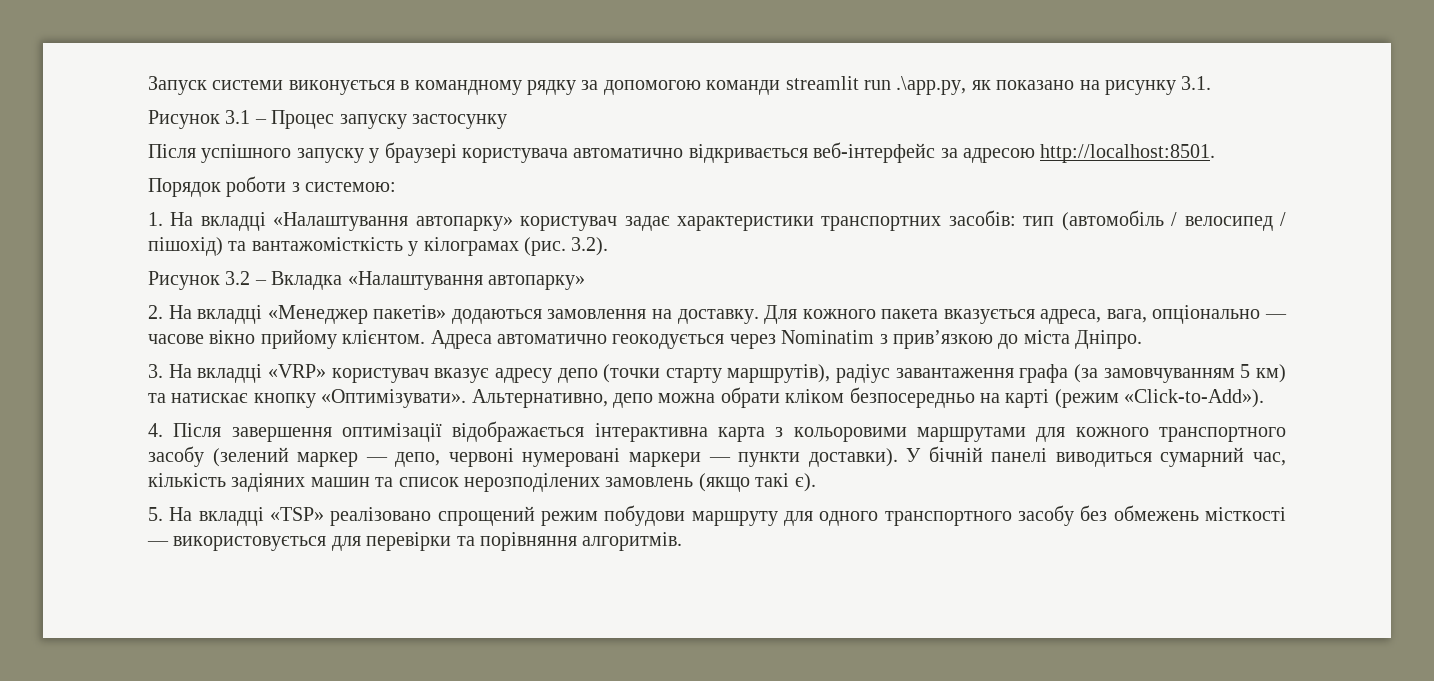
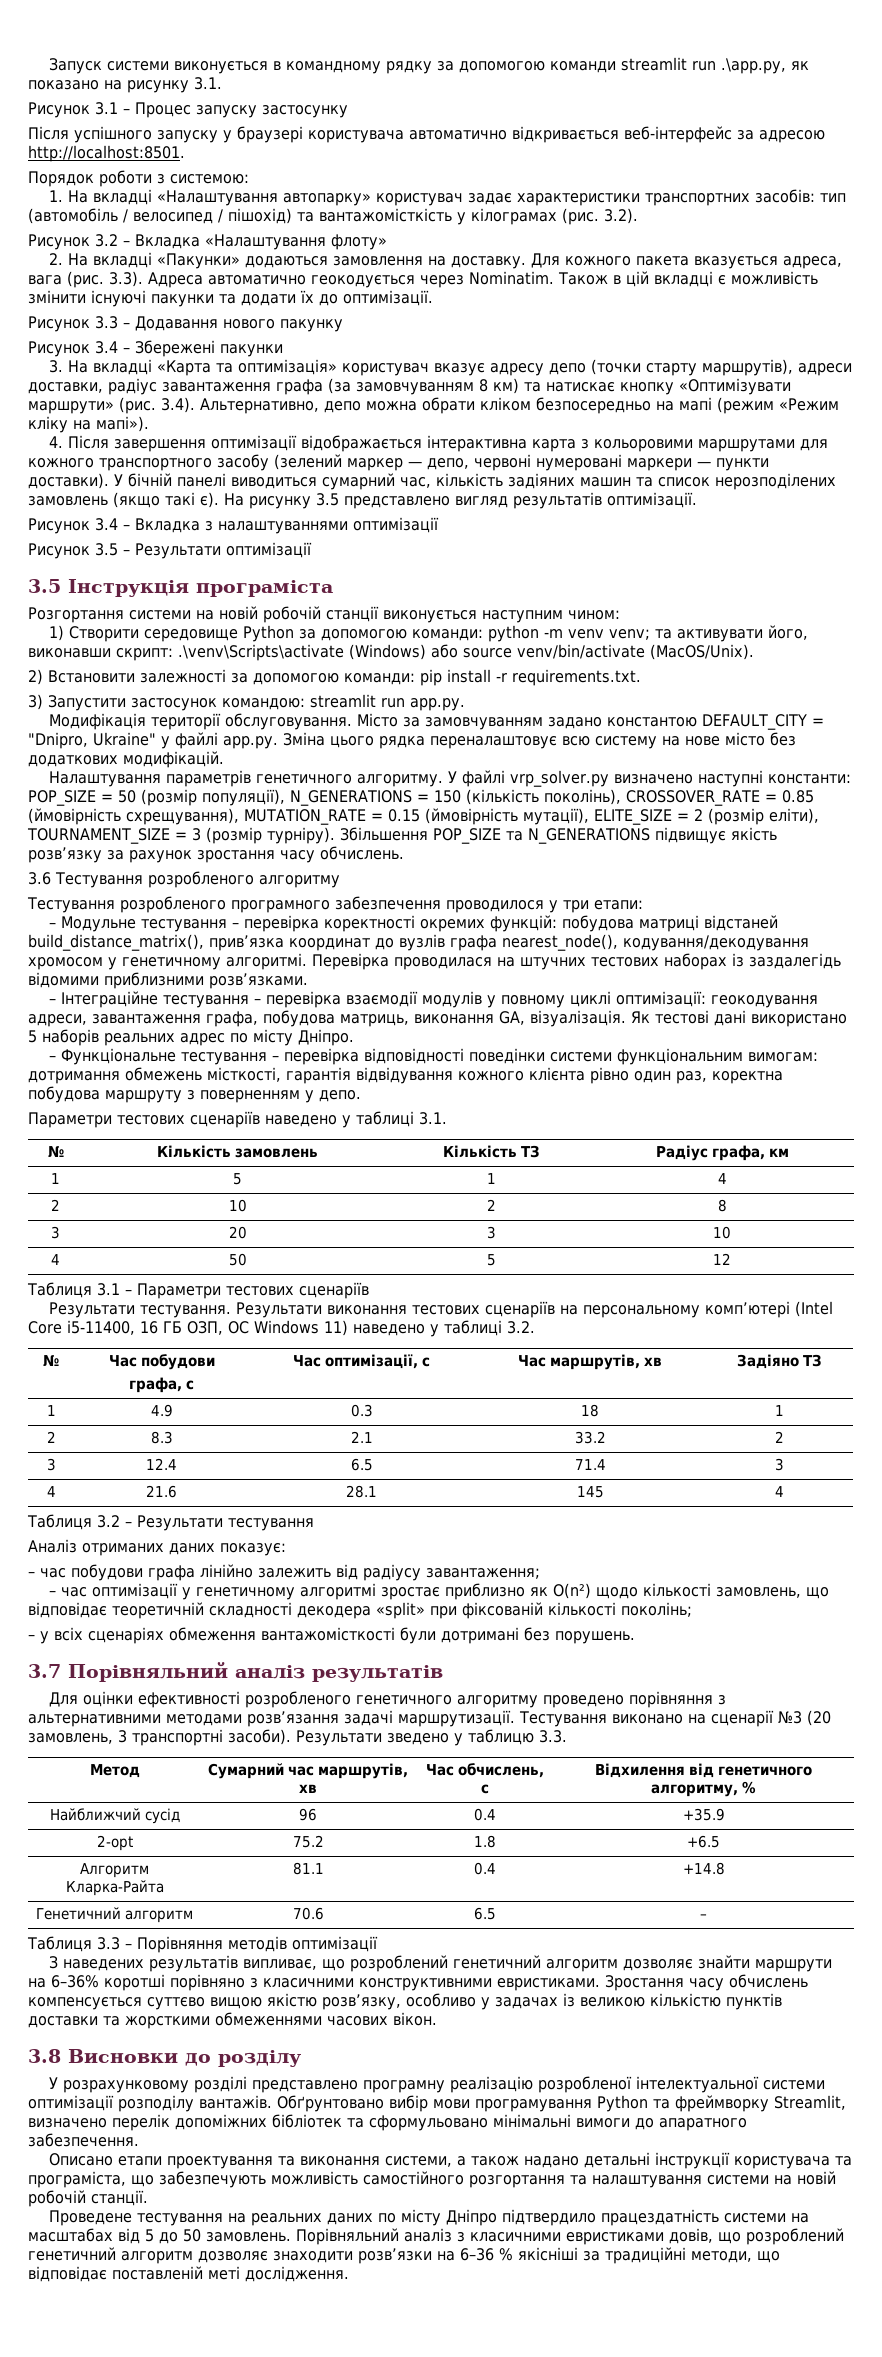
[488,275,585,290] автопарку» -> [331,234,387,250] флоту»
[267,305,447,324] «Менеджер пакетів» -> [157,253,241,269] «Пакунки»
[1106,305,1287,324] [148,329,1143,349] вага, опціонально — часове вікно прийому клієнтом. Адреса автоматично геокодується через Nominatim з прив’язкою до міста Дніпро. -> [28,271,818,288] [28,290,433,307] [28,316,343,332] [28,340,283,357] вага (рис. 3.3). Адреса автоматично геокодується через Nominatim. Також в цій вкладці є можливість змінити існуючі пакунки та додати їх до оптимізації. // Рисунок 3.3 – Додавання нового пакунку // Рисунок 3.4 – Збережені пакунки
[267,364,326,378] «VRP» -> [157,359,338,376] «Карта та оптимізація»
(831, 373) none -> [798,363,853,376] [28,382,103,394] адреси доставки,
[1240,364,1251,378] 5 -> [479,379,488,392] 8
[321,389,467,408] «Оптимізувати». -> [679,378,791,395] [28,397,195,414] «Оптимізувати маршрути» (рис. 3.4).
[1005,389,1265,408] карті (режим «Click-to-Add»). -> [679,397,839,414] [28,416,149,433] мапі (режим «Режим кліку на мапі»).
[148,505,1287,526] [147,532,683,551] // 5. На вкладці «TSP» реалізовано спрощений режим побудови маршруту для одного транспортного засобу без обмежень місткості — використовується для перевірки та порівняння алгоритмів. -> [224,492,697,509] [28,517,439,534] [28,542,312,559] [28,579,333,597] [28,606,620,623] [49,625,809,642] [28,644,754,661] [28,669,641,686] [28,694,465,711] [49,713,825,730] [28,732,796,749] [28,751,224,768] [49,770,852,787] [28,789,814,806] [28,808,819,825] [27,827,777,844] [28,846,404,863] [28,871,340,888] [27,896,643,913] [49,915,779,932] [28,934,809,951] [28,953,841,970] [28,972,308,989] [49,991,819,1008] [28,1010,847,1027] [28,1029,354,1046] [49,1048,819,1065] [28,1067,783,1084] [28,1086,361,1103] [28,1111,447,1128] [47,1146,64,1157] [157,1145,318,1158] [443,1145,540,1158] [655,1145,789,1161] [51,1173,60,1184] [233,1173,242,1185] [487,1173,496,1184] [717,1173,727,1184] [51,1199,60,1211] [228,1199,247,1212] [487,1199,496,1211] [717,1199,727,1212] [51,1226,60,1239] [228,1226,247,1239] [487,1226,496,1239] [713,1226,731,1239] [51,1254,60,1265] [228,1253,247,1266] [487,1254,496,1266] [713,1253,731,1265] [27,1282,369,1299] [49,1301,834,1318] [28,1320,535,1337] [43,1355,59,1366] [108,1354,215,1370] [129,1377,195,1393] [293,1354,430,1369] [518,1354,662,1370] [737,1354,822,1369] [46,1405,56,1416] [150,1404,173,1417] [350,1404,373,1417] [581,1404,599,1417] [775,1405,784,1416] [46,1431,56,1443] [150,1431,173,1444] [350,1431,373,1443] [574,1431,606,1444] [775,1431,784,1443] [46,1458,56,1471] [146,1458,177,1470] [350,1458,373,1471] [574,1459,606,1470] [775,1458,784,1471] [46,1486,56,1497] [146,1485,177,1498] [346,1485,377,1498] [576,1486,604,1498] [775,1486,784,1497] [27,1514,314,1531] [28,1539,286,1556] [28,1564,540,1581] [49,1583,830,1600] [28,1602,692,1619] [28,1627,635,1644] [28,1662,443,1682] [49,1691,727,1708] [28,1710,831,1727] [28,1729,567,1746] [89,1764,140,1778] [208,1763,408,1779] [299,1784,317,1793] [425,1763,544,1778] [480,1784,489,1794] [595,1763,812,1778] [651,1781,756,1797] [49,1808,180,1824] [299,1808,317,1821] [473,1808,496,1821] [682,1808,725,1821] [96,1835,133,1851] [292,1835,324,1848] [473,1835,496,1848] [687,1835,720,1848] [80,1863,149,1878] [65,1880,164,1896] [292,1862,324,1875] [473,1862,496,1875] [682,1862,725,1875] [36,1907,193,1923] [292,1907,324,1920] [473,1907,496,1920] [700,1914,707,1919] [27,1936,378,1953] [49,1955,833,1972] [28,1974,808,1991] [28,1993,782,2010] [28,2012,437,2029] [28,2049,301,2067] [49,2076,826,2093] [28,2095,846,2112] [28,2114,747,2131] [28,2133,139,2147] [49,2152,853,2169] [28,2171,836,2188] [28,2190,148,2207] [49,2209,810,2226] [28,2228,844,2245] [28,2247,780,2264] [28,2266,349,2282] На рисунку 3.5 представлено вигляд результатів оптимізації. // Рисунок 3.4 – Вкладка з налаштуваннями оптимізації // Рисунок 3.5 – Результати оптимізації // 3.5 Інструкція програміста // Розгортання системи на новій робочій станції виконується наступним чином: // 1) Створити середовище Python за допомогою команди: python -m venv venv; та активувати його, виконавши скрипт: .\venv\Scripts\activate (Windows) або source venv/bin/activate (MacOS/Unix). // 2) Встановити залежності за допомогою команди: pip install -r requirements.txt. // 3) Запустити застосунок командою: streamlit run app.py. // Модифікація території обслуговування. Місто за замовчуванням задано константою DEFAULT_CITY = "Dnipro, Ukraine" у файлі app.py. Зміна цього рядка переналаштовує всю систему на нове місто без додаткових модифікацій. // Налаштування параметрів генетичного алгоритму. У файлі vrp_solver.py визначено наступні константи: POP_SIZE = 50 (розмір популяції), N_GENERATIONS = 150 (кількість поколінь), CROSSOVER_RATE = 0.85 (ймовірність схрещування), MUTATION_RATE = 0.15 (ймовірність мутації), ELITE_SIZE = 2 (розмір еліти), TOURNAMENT_SIZE = 3 (розмір турніру). Збільшення POP_SIZE та N_GENERATIONS підвищує якість розв’язку за рахунок зростання часу обчислень. // 3.6 Тестування розробленого алгоритму // Тестування розробленого програмного забезпечення проводилося у три етапи: // – Модульне тестування – перевірка коректності окремих функцій: побудова матриці відстаней build_distance_matrix(), прив’язка координат до вузлів графа nearest_node(), кодування/декодування хромосом у генетичному алгоритмі. Перевірка проводилася на штучних тестових наборах із заздалегідь відомими приблизними розв’язками. // – Інтеграційне тестування – перевірка взаємодії модулів у повному циклі оптимізації: геокодування адреси, завантаження графа, побудова матриць, виконання GA, візуалізація. Як тестові дані використано 5 наборів реальних адрес по місту Дніпро. // – Функціональне тестування – перевірка відповідності поведінки системи функціональним вимогам: дотримання обмежень місткості, гарантія відвідування кожного клієнта рівно один раз, коректна побудова маршруту з поверненням у депо. // Параметри тестових сценаріїв наведено у таблиці 3.1. // № | Кількість замовлень | Кількість ТЗ | Радіус графа, км // 1 | 5 | 1 | 4 // 2 | 10 | 2 | 8 // 3 | 20 | 3 | 10 // 4 | 50 | 5 | 12 // Таблиця 3.1 – Параметри тестових сценаріїв // Результати тестування. Результати виконання тестових сценаріїв на персональному комп’ютері (Intel Core i5-11400, 16 ГБ ОЗП, ОС Windows 11) наведено у таблиці 3.2. // № | Час побудови // графа, с | Час оптимізації, с | Час маршрутів, хв | Задіяно ТЗ // 1 | 4.9 | 0.3 | 18 | 1 // 2 | 8.3 | 2.1 | 33.2 | 2 // 3 | 12.4 | 6.5 | 71.4 | 3 // 4 | 21.6 | 28.1 | 145 | 4 // Таблиця 3.2 – Результати тестування // Аналіз отриманих даних показує: // – час побудови графа лінійно залежить від радіусу завантаження; // – час оптимізації у генетичному алгоритмі зростає приблизно як O(n²) щодо кількості замовлень, що відповідає теоретичній складності декодера «split» при фіксованій кількості поколінь; // – у всіх сценаріях обмеження вантажомісткості були дотримані без порушень. // 3.7 Порівняльний аналіз результатів // Для оцінки ефективності розробленого генетичного алгоритму проведено порівняння з альтернативними методами розв’язання задачі маршрутизації. Тестування виконано на сценарії №3 (20 замовлень, 3 транспортні засоби). Результати зведено у таблицю 3.3. // Метод | Сумарний час маршрутів, хв | Час обчислень, с | Відхилення від генетичного алгоритму, % // Найближчий сусід | 96 | 0.4 | +35.9 // 2-opt | 75.2 | 1.8 | +6.5 // Алгоритм Кларка-Райта | 81.1 | 0.4 | +14.8 // Генетичний алгоритм | 70.6 | 6.5 | – // Таблиця 3.3 – Порівняння методів оптимізації // З наведених результатів випливає, що розроблений генетичний алгоритм дозволяє знайти маршрути на 6–36% коротші порівняно з класичними конструктивними евристиками. Зростання часу обчислень компенсується суттєво вищою якістю розв’язку, особливо у задачах із великою кількістю пунктів доставки та жорсткими обмеженнями часових вікон. // 3.8 Висновки до розділу // У розрахунковому розділі представлено програмну реалізацію розробленої інтелектуальної системи оптимізації розподілу вантажів. Обґрунтовано вибір мови програмування Python та фреймворку Streamlit, визначено перелік допоміжних бібліотек та сформульовано мінімальні вимоги до апаратного забезпечення. // Описано етапи проектування та виконання системи, а також надано детальні інструкції користувача та програміста, що забезпечують можливість самостійного розгортання та налаштування системи на новій робочій станції. // Проведене тестування на реальних даних по місту Дніпро підтвердило працездатність системи на масштабах від 5 до 50 замовлень. Порівняльний аналіз з класичними евристиками довів, що розроблений генетичний алгоритм дозволяє знаходити розв’язки на 6–36 % якісніші за традиційні методи, що відповідає поставленій меті дослідження.

